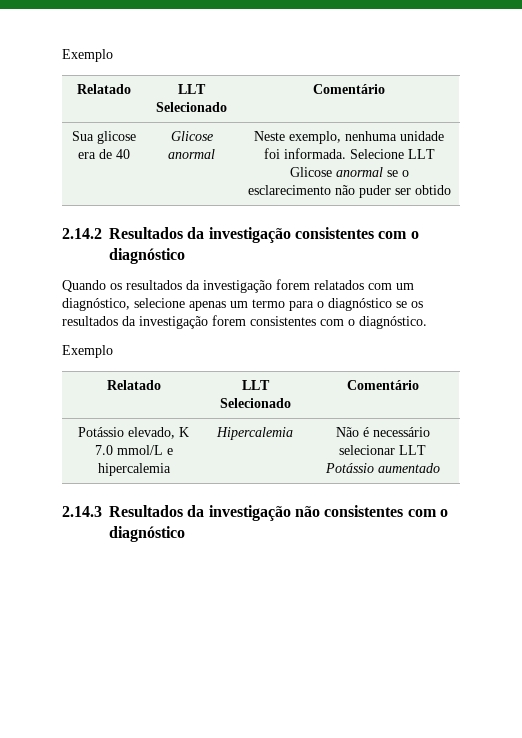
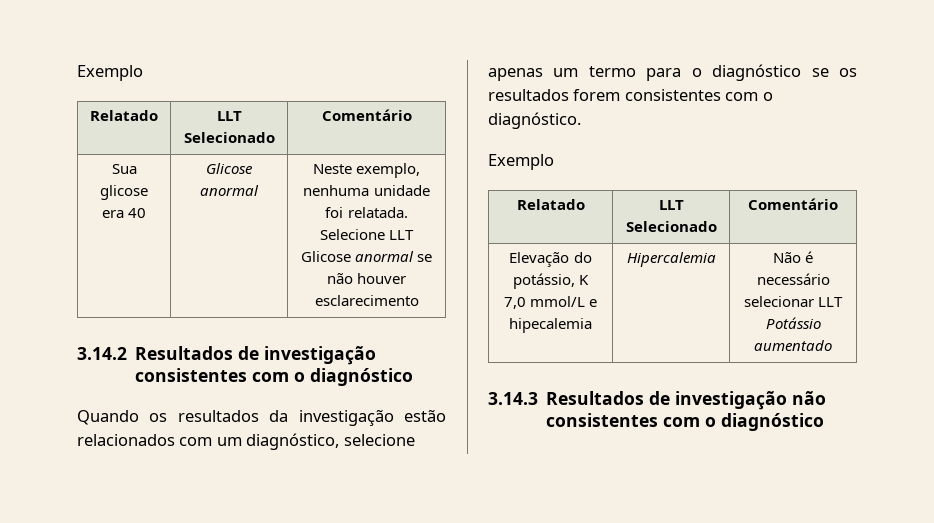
[98,149,112,159] de -> (124, 214) none
[283,148,346,159] informada. -> [347,207,408,218] relatada.
[401,170,409,177] o -> [326,273,407,284] não houver
[334,185,451,198] [62,227,205,239] não puder ser obtido // 2.14.2 Resultados da -> [77,346,260,360] // 3.14.2 Resultados de
[276,279,364,290] forem relatados -> [404,409,446,422] [77,434,175,446] estão relacionados
[122,316,208,329] da investigação -> (569, 95) none
[78,427,189,439] [94,445,113,455] Potássio elevado, K 7.0 -> [509,252,592,267] [512,273,590,289] [503,297,526,309] Elevação do potássio, K 7,0
[97,463,171,476] hipercalemia -> [509,318,592,333] hipecalemia
[62,505,205,517] 2.14.3 Resultados da -> [488,391,671,405] 3.14.3 Resultados de

